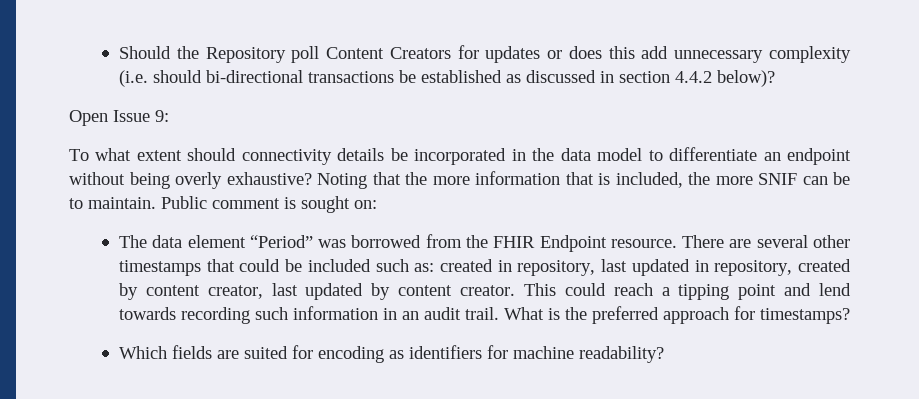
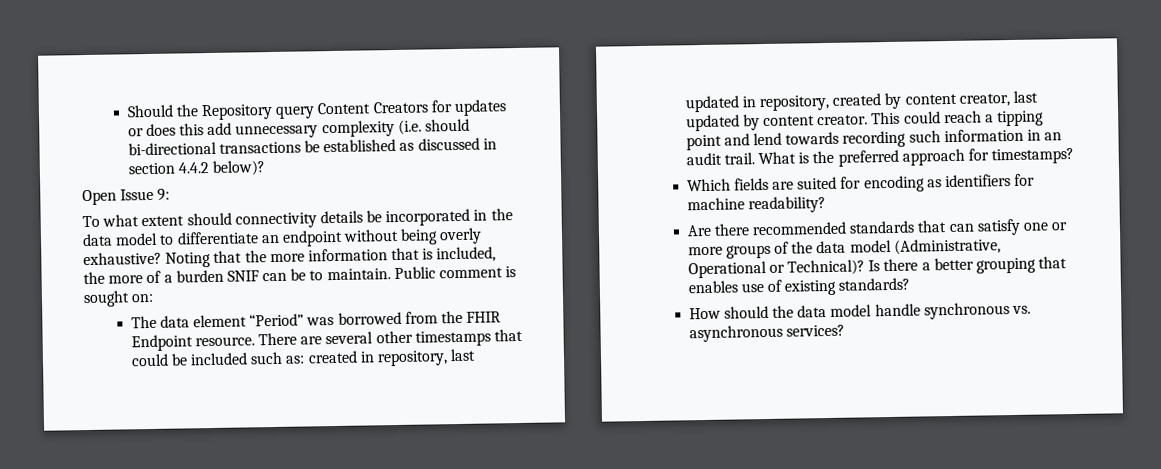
[291,46,320,63] poll -> [275,105,316,119] query
(753, 180) none -> [146,269,224,284] of a burden
(664, 354) none -> [686,218,1068,237] [687,238,1001,259] [687,256,1068,279] [687,277,911,296] [688,302,1031,320] [688,324,845,343] // Are there recommended standards that can satisfy one or more groups of the data model (Administrative, Operational or Technical)? Is there a better grouping that enables use of existing standards? // How should the data model handle synchronous vs. asynchronous services?

